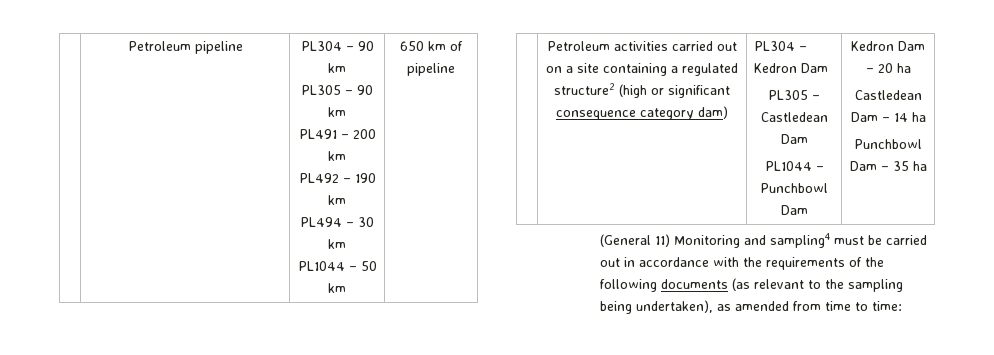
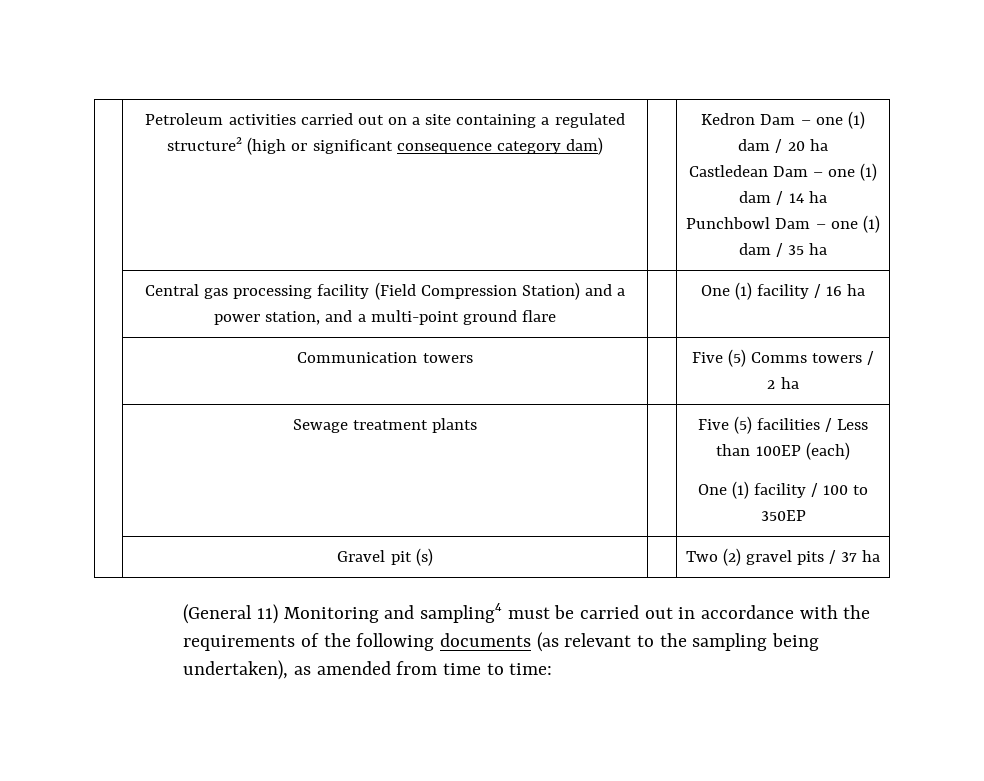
[127,41,243,54] [300,41,374,51] [328,63,346,73] [301,85,373,95] [328,107,346,117] [298,129,376,139] [328,151,346,161] [298,173,376,183] [328,195,346,205] [300,217,374,227] [328,239,346,249] [297,261,377,271] [328,283,346,293] [400,41,463,51] [407,63,455,76] | Petroleum pipeline | PL304 – 90 km // PL305 – 90 km // PL491 – 200 km // PL492 – 190 km // PL494 – 30 km // PL1044 – 50 km | 650 km of pipeline // -> (145, 119) none
[753,41,807,51] [753,63,828,73] [768,90,820,100] [760,112,828,122] [780,134,808,144] [764,161,824,171] [760,183,828,193] [780,205,808,215] PL304 – Kedron Dam // PL305 – Castledean Dam // PL1044 – Punchbowl Dam -> (603, 146) none
(874, 70) none -> [815,111,865,129] [738,139,783,153] one (1) dam /
(890, 119) none -> [828,163,878,181] [739,191,784,205] one (1) dam /
[892,161,909,171] 35 -> [830,215,880,233] [738,243,828,257] [144,282,626,300] [214,310,556,325] [700,282,866,300] [297,352,473,363] [691,349,875,367] [767,377,799,389] [292,418,478,433] [697,416,869,434] [716,442,850,460] [697,481,869,499] [760,510,806,521] [337,548,433,566] [685,548,858,566] one (1) dam / 35 ha // | Central gas processing facility (Field Compression Station) and a power station, and a multi-point ground flare | | One (1) facility / 16 ha // | Communication towers | | Five (5) Comms towers / 2 ha // | Sewage treatment plants | | Five (5) facilities / Less than 100EP (each) // One (1) facility / 100 to 350EP // | Gravel pit (s) | | Two (2) gravel pits / 37

